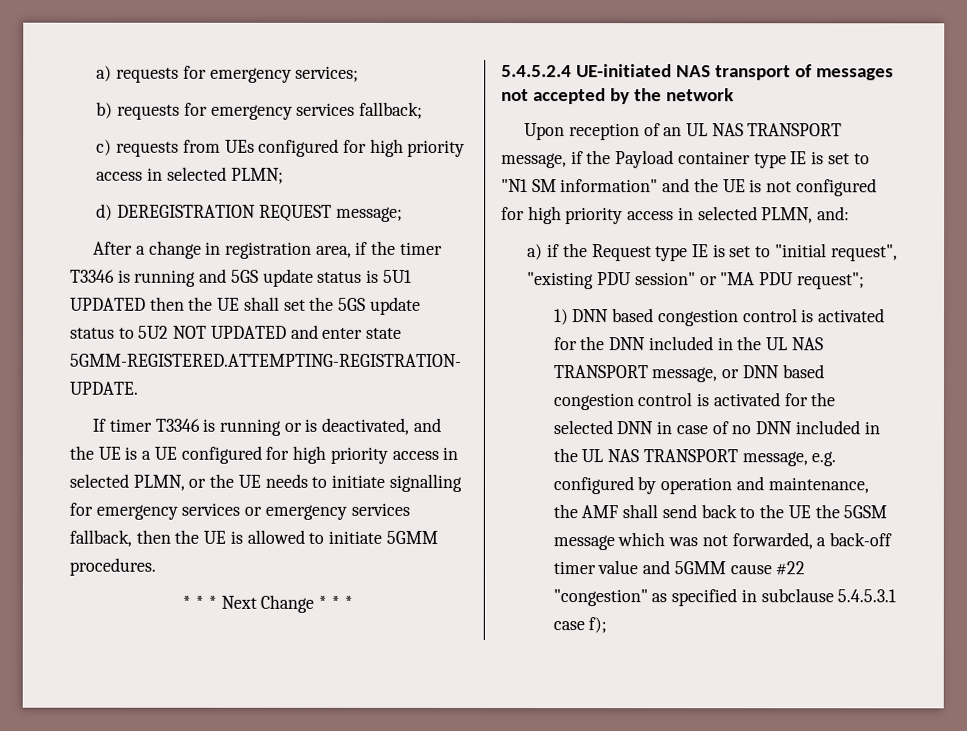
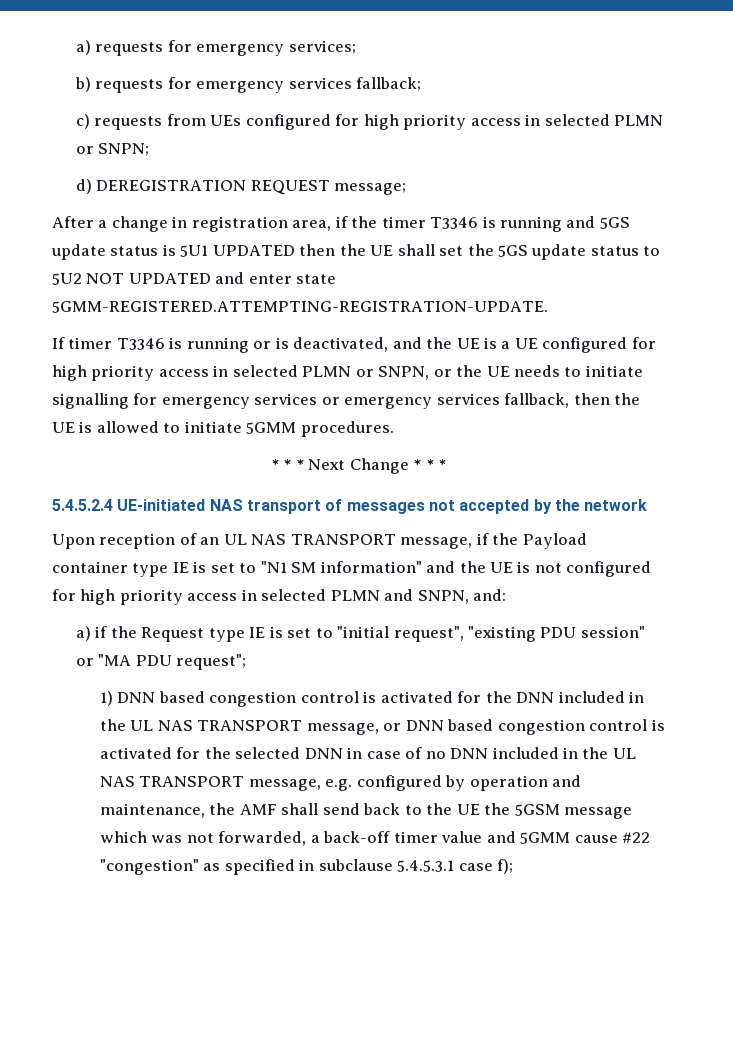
[230,167,284,184] PLMN; -> [614,115,664,126] [76,143,150,156] PLMN or SNPN;
[132,474,185,491] PLMN, -> [302,366,430,380] PLMN or SNPN,
[761,207,814,224] PLMN, -> [330,589,469,604] PLMN and SNPN,

